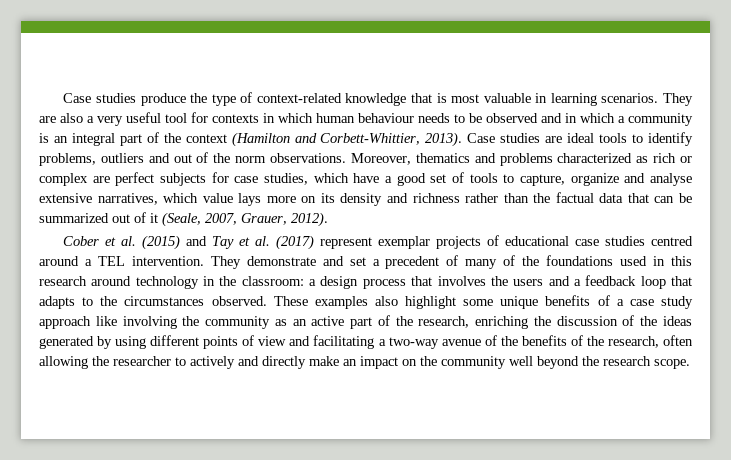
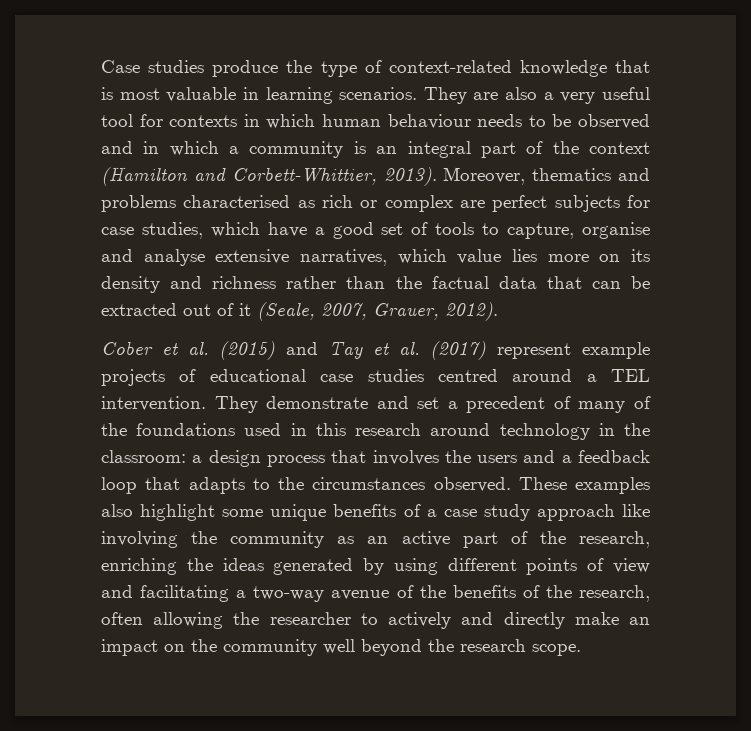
[467,132,694,146] [39,152,347,166] Case studies are ideal tools to identify problems, outliers and out of the norm observations. -> (437, 176) none
[557,153,633,163] characterized -> [183,195,291,208] characterised
[570,173,619,186] organize -> [582,222,651,239] organise
[238,193,262,206] lays -> [512,249,537,262] lies
[39,213,109,223] summarized -> [101,303,177,316] extracted
[378,236,431,249] exemplar -> [582,342,650,359] example
[556,315,658,326] discussion of the -> (213, 564) none

